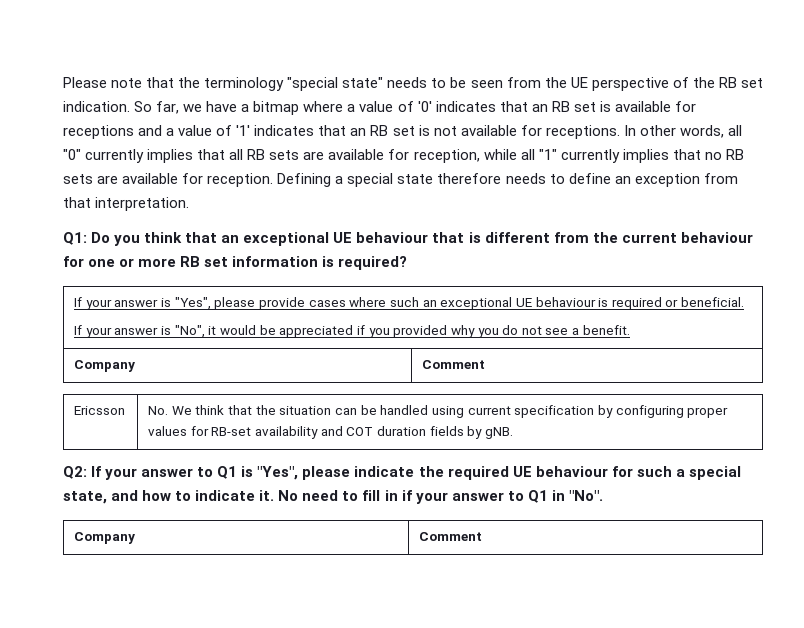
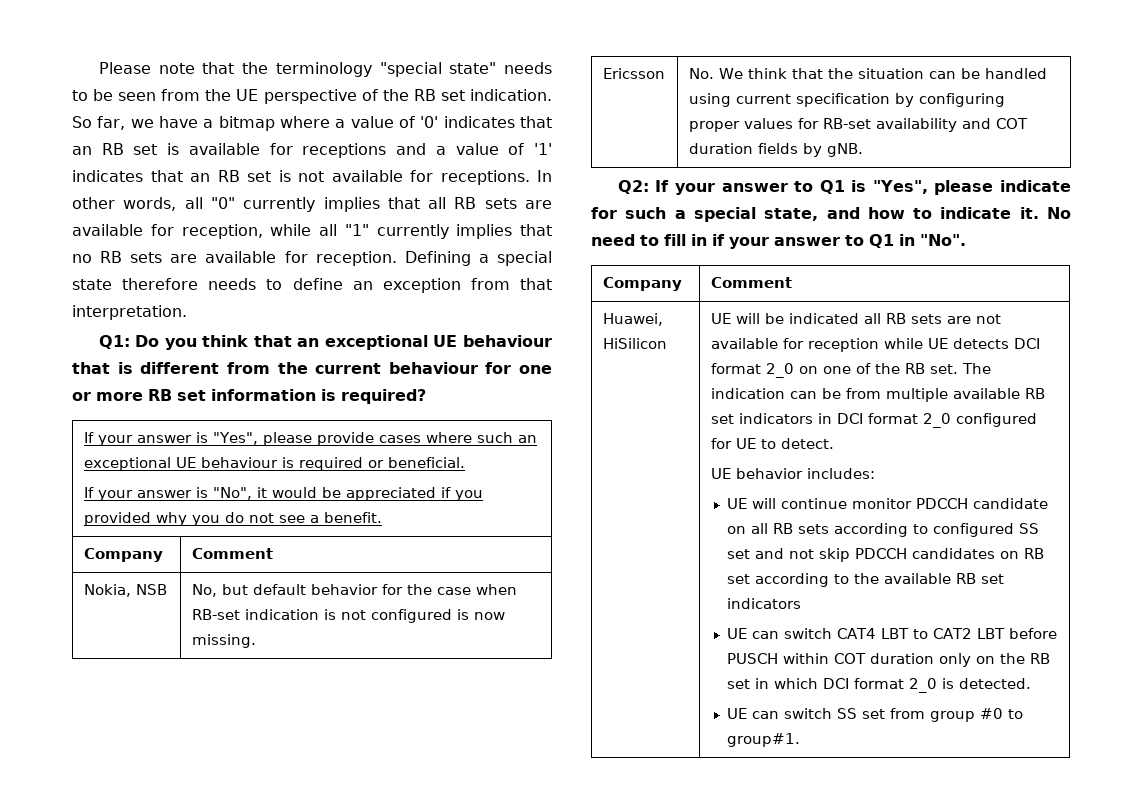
(486, 364) none -> [83,584,167,597] [191,584,517,597] [191,609,505,623] [191,634,256,648] // Nokia, NSB | No, but default behavior for the case when RB-set indication is not configured is now missing.
[418,466,608,480] the required UE behaviour -> (1071, 186) none
(483, 536) none -> [602,313,663,326] [602,338,667,349] [710,313,1001,324] [710,338,1040,352] [710,363,991,378] [710,388,1045,402] [710,413,1037,428] [710,438,834,449] [710,468,875,479] [726,498,1048,509] [726,523,1039,537] [726,548,1044,562] [726,573,1004,587] [726,598,801,609] [726,628,1057,639] [726,653,1050,667] [726,678,1031,693] [726,708,1023,722] [726,733,800,747] // Huawei, HiSilicon | UE will be indicated all RB sets are not available for reception while UE detects DCI format 2_0 on one of the RB set. The indication can be from multiple available RB set indicators in DCI format 2_0 configured for UE to detect. // UE behavior includes: // UE will continue monitor PDCCH candidate on all RB sets according to configured SS set and not skip PDCCH candidates on RB set according to the available RB set indicators // UE can switch CAT4 LBT to CAT2 LBT before PUSCH within COT duration only on the RB set in which DCI format 2_0 is detected. // UE can switch SS set from group #0 to group#1.

